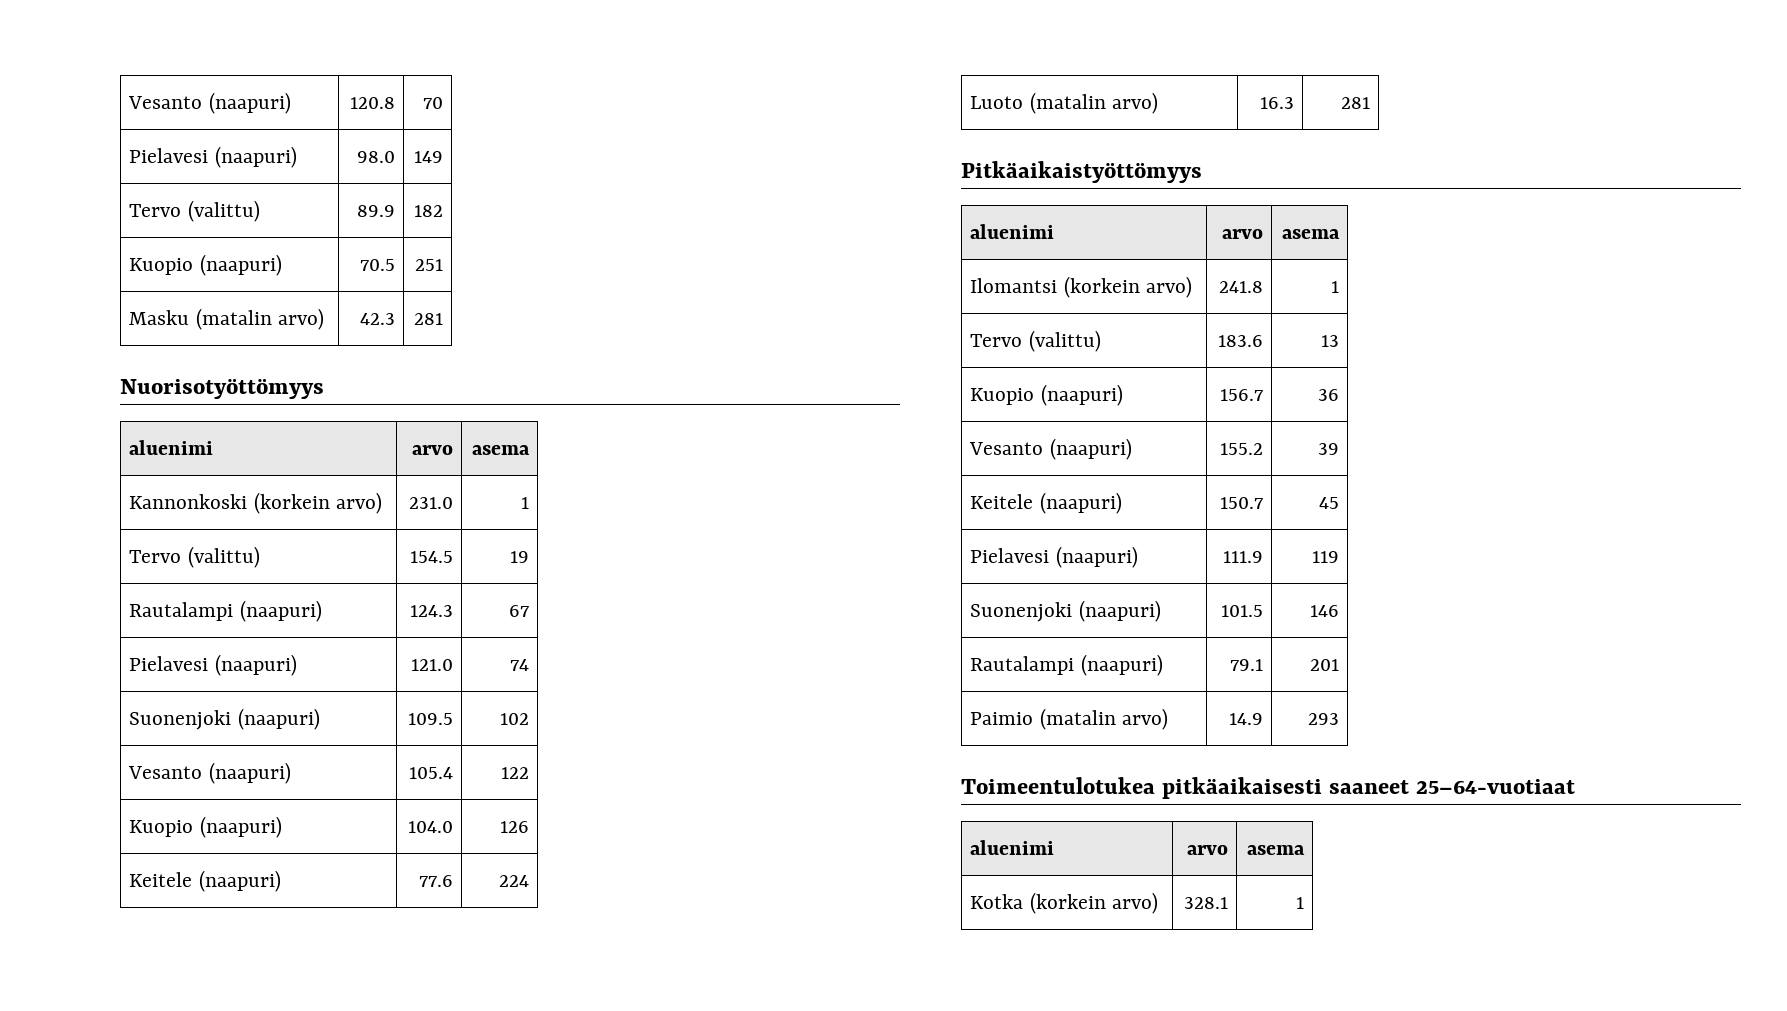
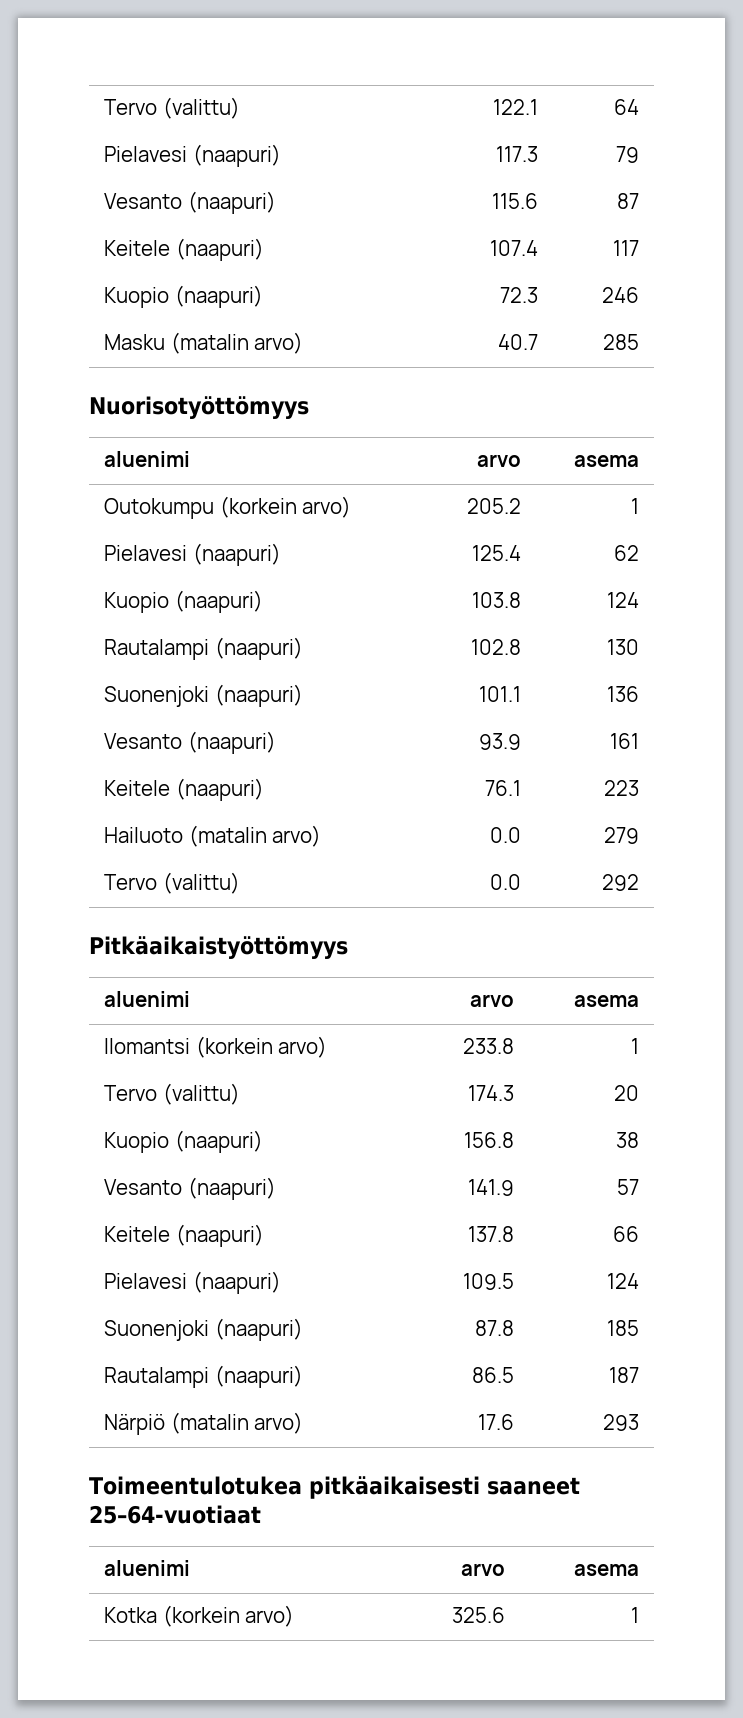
[128,92,291,114] [349,97,395,109] [422,97,443,109] [129,146,297,168] [356,151,395,163] [413,151,443,163] [129,200,260,222] [356,205,395,217] [413,205,443,217] [129,254,282,276] [359,259,395,271] [414,259,443,271] Vesanto (naapuri) | 120.8 | 70 // Pielavesi (naapuri) | 98.0 | 149 // Tervo (valittu) | 89.9 | 182 // Kuopio (naapuri) | 70.5 | 251 -> [103,97,240,119] [493,99,539,115] [614,99,640,115] [103,144,281,167] [496,146,539,162] [616,146,640,163] [103,191,276,214] [492,193,539,209] [617,193,640,209] [103,238,264,261] [490,240,539,256] [613,240,640,256] [103,285,263,308] [500,287,539,303] [602,287,640,303] Tervo (valittu) | 122.1 | 64 // Pielavesi (naapuri) | 117.3 | 79 // Vesanto (naapuri) | 115.6 | 87 // Keitele (naapuri) | 107.4 | 117 // Kuopio (naapuri) | 72.3 | 246
[359,313,395,325] [413,313,443,325] 42.3 | 281 -> [498,334,539,350] [603,334,640,350] 40.7 | 285
[129,492,382,514] [408,497,453,509] [520,497,529,509] [129,546,260,568] [409,551,453,563] [509,551,529,563] [129,600,322,622] [409,605,453,617] [508,605,529,617] [129,654,297,676] [410,659,453,671] [509,659,529,671] [129,708,320,730] [407,713,453,725] [499,713,529,725] [128,762,291,784] [408,767,453,779] [500,767,529,779] [129,816,282,838] [407,821,453,833] [499,821,529,833] [129,870,281,892] [418,875,453,887] [498,875,529,887] [970,92,1158,114] [1259,97,1294,109] [1340,97,1370,109] Kannonkoski (korkein arvo) | 231.0 | 1 // Tervo (valittu) | 154.5 | 19 // Rautalampi (naapuri) | 124.3 | 67 // Pielavesi (naapuri) | 121.0 | 74 // Suonenjoki (naapuri) | 109.5 | 102 // Vesanto (naapuri) | 105.4 | 122 // Kuopio (naapuri) | 104.0 | 126 // Keitele (naapuri) | 77.6 | 224 // Luoto (matalin arvo) | 16.3 | 281 -> [103,496,352,519] [467,498,522,514] [631,498,640,514] [103,543,281,566] [472,545,522,561] [614,545,640,561] [103,590,263,613] [472,592,522,608] [607,592,640,608] [103,637,303,660] [471,639,522,655] [607,639,640,655] [103,684,303,707] [479,686,522,702] [607,686,640,702] [103,731,276,754] [479,733,522,750] [610,733,640,749] [103,778,264,801] [485,780,522,796] [604,780,640,796] [103,825,322,847] [490,827,522,843] [604,827,640,844] [103,872,240,894] [490,874,522,890] [602,874,640,891] Outokumpu (korkein arvo) | 205.2 | 1 // Pielavesi (naapuri) | 125.4 | 62 // Kuopio (naapuri) | 103.8 | 124 // Rautalampi (naapuri) | 102.8 | 130 // Suonenjoki (naapuri) | 101.1 | 136 // Vesanto (naapuri) | 93.9 | 161 // Keitele (naapuri) | 76.1 | 223 // Hailuoto (matalin arvo) | 0.0 | 279 // Tervo (valittu) | 0.0 | 292
[1218,281,1263,293] [1330,281,1339,293] [970,330,1101,352] [1217,335,1263,347] [1320,335,1339,347] [970,384,1123,406] [1219,389,1263,401] [1317,389,1339,401] [969,438,1132,460] [1219,443,1263,455] [1317,443,1339,455] [970,492,1122,514] [1219,497,1263,509] [1318,497,1339,509] [970,546,1138,568] [1222,551,1263,563] [1311,551,1339,563] [970,600,1161,622] [1220,605,1263,617] [1309,605,1339,617] [970,654,1163,676] [1229,659,1263,671] [1309,659,1339,671] [970,708,1168,730] [1228,713,1263,725] 241.8 | 1 // Tervo (valittu) | 183.6 | 13 // Kuopio (naapuri) | 156.7 | 36 // Vesanto (naapuri) | 155.2 | 39 // Keitele (naapuri) | 150.7 | 45 // Pielavesi (naapuri) | 111.9 | 119 // Suonenjoki (naapuri) | 101.5 | 146 // Rautalampi (naapuri) | 79.1 | 201 // Paimio (matalin arvo) | 14.9 -> [463,1038,515,1054] [631,1038,640,1054] [103,1083,240,1105] [468,1085,515,1101] [614,1085,640,1101] [103,1130,263,1153] [464,1132,515,1148] [616,1132,640,1148] [103,1177,276,1200] [468,1179,515,1196] [617,1179,640,1195] [103,1224,264,1247] [468,1226,515,1242] [613,1226,640,1242] [103,1271,281,1294] [463,1273,515,1290] [607,1273,640,1289] [103,1318,303,1341] [475,1320,515,1336] [607,1320,640,1336] [103,1365,303,1388] [472,1367,515,1383] [609,1367,640,1383] [103,1412,304,1435] [478,1414,515,1430] 233.8 | 1 // Tervo (valittu) | 174.3 | 20 // Kuopio (naapuri) | 156.8 | 38 // Vesanto (naapuri) | 141.9 | 57 // Keitele (naapuri) | 137.8 | 66 // Pielavesi (naapuri) | 109.5 | 124 // Suonenjoki (naapuri) | 87.8 | 185 // Rautalampi (naapuri) | 86.5 | 187 // Närpiö (matalin arvo) | 17.6
[1183,897,1228,909] 328.1 -> [452,1607,506,1623] 325.6

